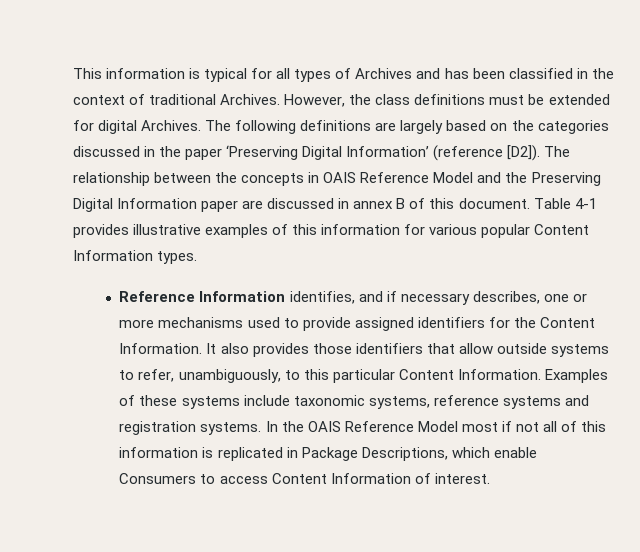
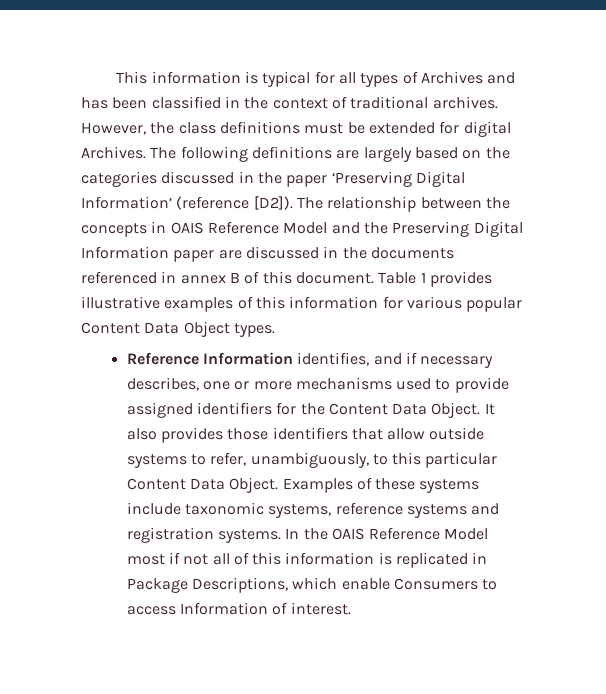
[220,94,281,105] Archives. -> [432,96,498,109] archives.
(350, 203) none -> [342,247,454,259] [81,271,177,284] the documents referenced in
[574,198,597,209] 4-1 -> [420,272,426,283] 1
[73,250,153,261] Information -> [144,321,230,337] Data Object
[119,343,203,354] Information. -> [392,402,481,418] Data Object.
[457,369,541,380] Information. -> [189,477,279,493] Data Object.
[271,473,327,484] Content -> (176, 610) none

